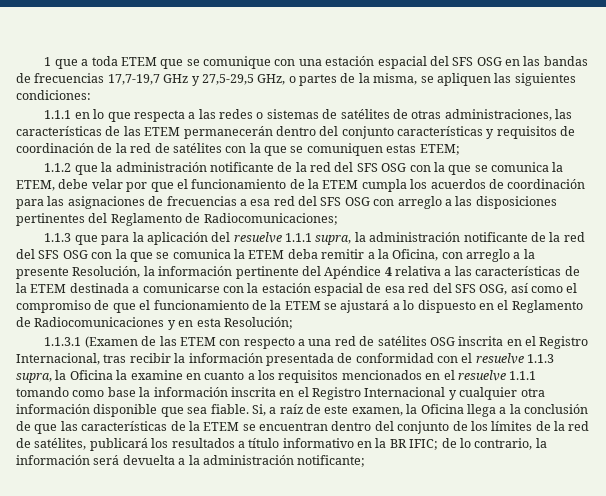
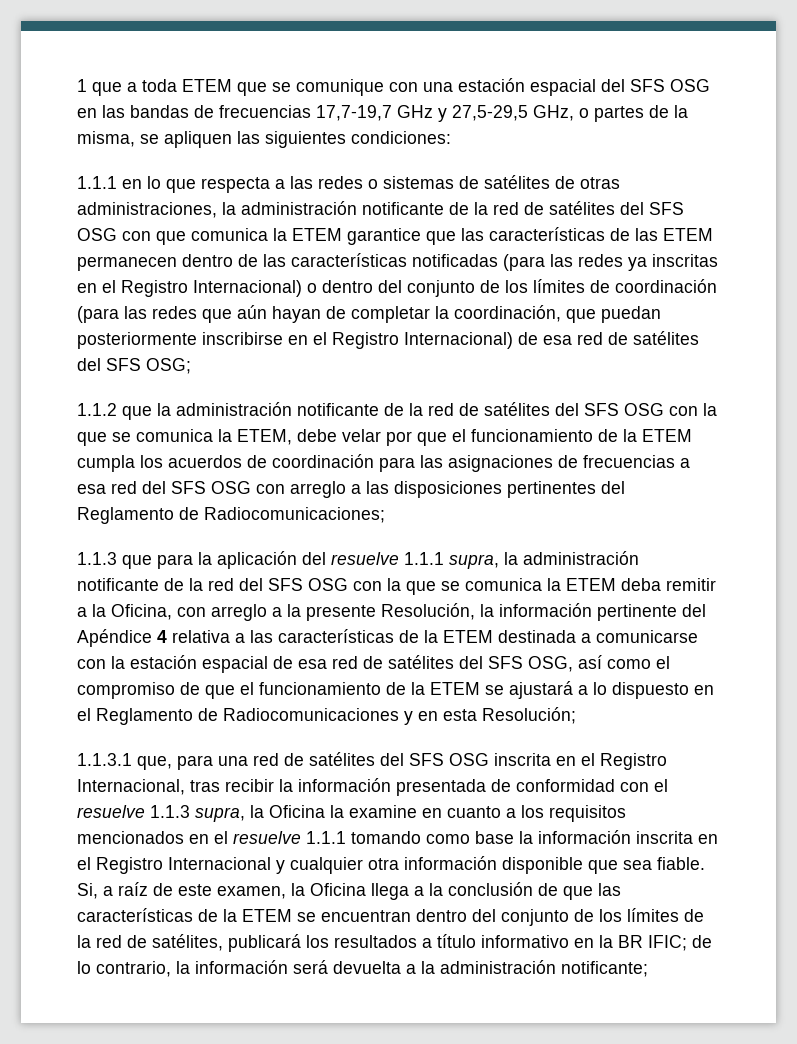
(552, 115) none -> [222,201,684,215] [77,228,456,245] la administración notificante de la red de satélites del SFS OSG con que comunica la ETEM garantice que
[183,126,576,139] [16,143,460,156] permanecerán dentro del conjunto características y requisitos de coordinación de la red de satélites con la que se comuniquen estas ETEM; -> [77,253,718,271] [77,279,717,297] [77,305,661,323] [77,331,699,349] [77,358,191,374] permanecen dentro de las características notificadas (para las redes ya inscritas en el Registro Internacional) o dentro del conjunto de los límites de coordinación (para las redes que aún hayan de completar la coordinación, que puedan posteriormente inscribirse en el Registro Internacional) de esa red de satélites del SFS OSG;
(331, 167) none -> [459,402,550,416] de satélites
(430, 288) none -> [363,655,454,669] de satélites
[84,336,305,349] (Examen de las ETEM con respecto a -> [137,755,213,770] que, para
(427, 341) none -> [380,753,444,766] del SFS

